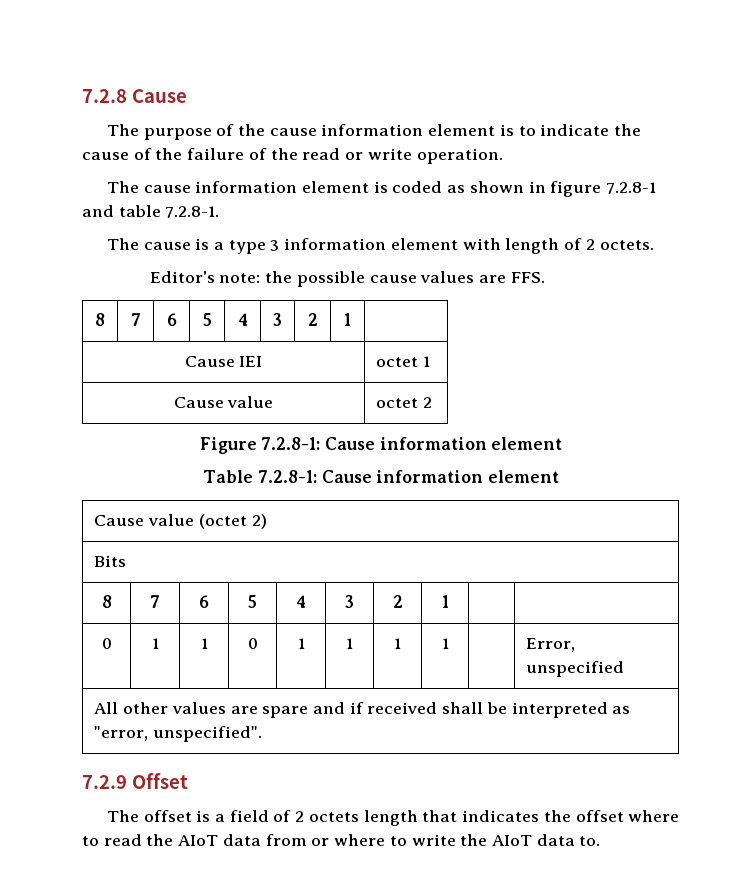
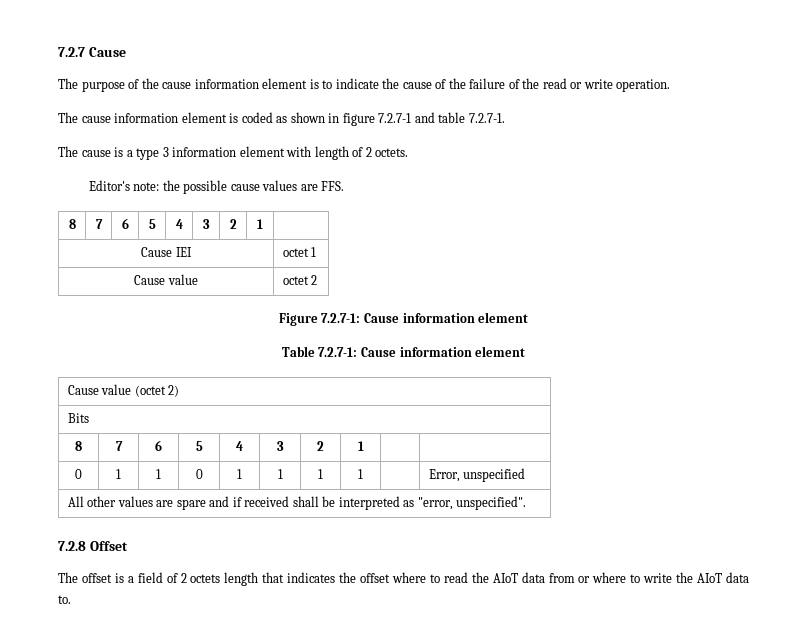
[82,89,127,103] 7.2.8 -> [58,47,85,57] 7.2.7
[606,182,657,194] 7.2.8-1 -> [378,113,412,123] 7.2.7-1
[165,206,220,218] 7.2.8-1. -> [468,113,505,123] 7.2.7-1.
[261,437,321,450] 7.2.8-1: -> [321,313,361,323] 7.2.7-1:
[257,470,317,483] 7.2.8-1: -> [318,347,358,357] 7.2.7-1:
[82,775,127,789] 7.2.9 -> [58,541,86,551] 7.2.8

